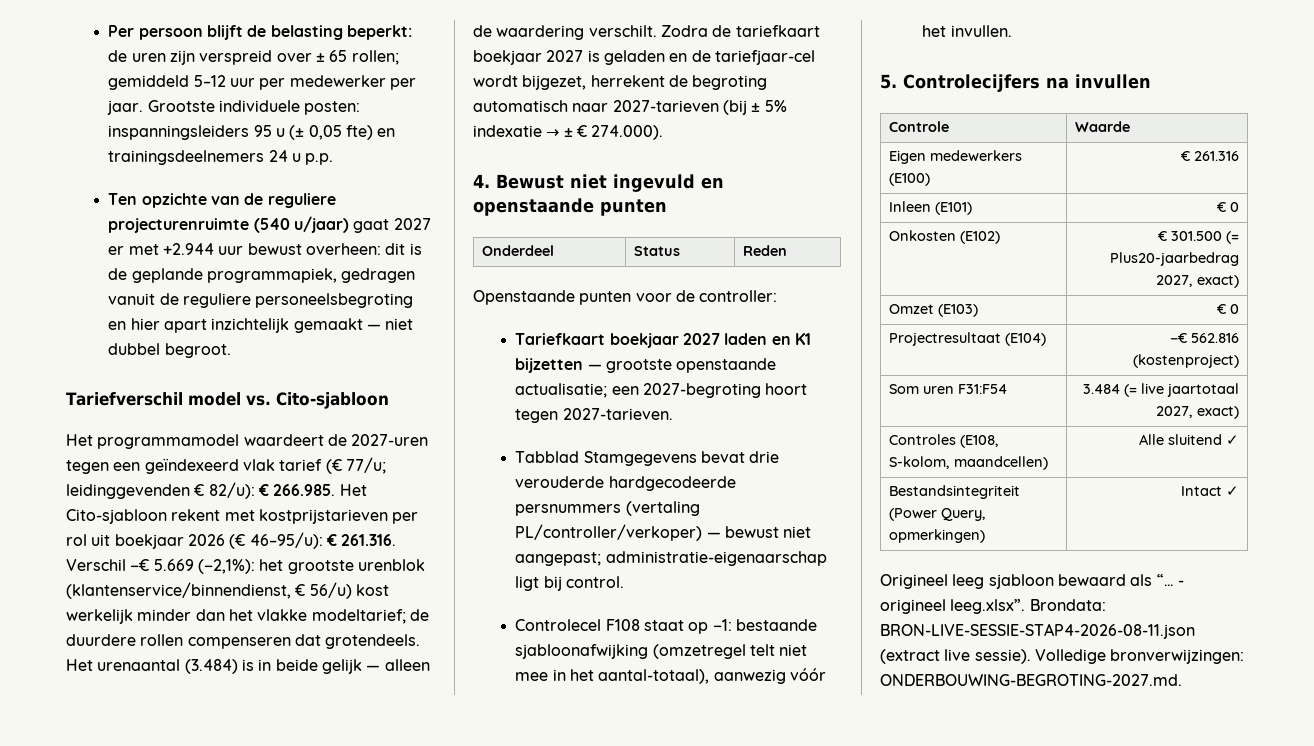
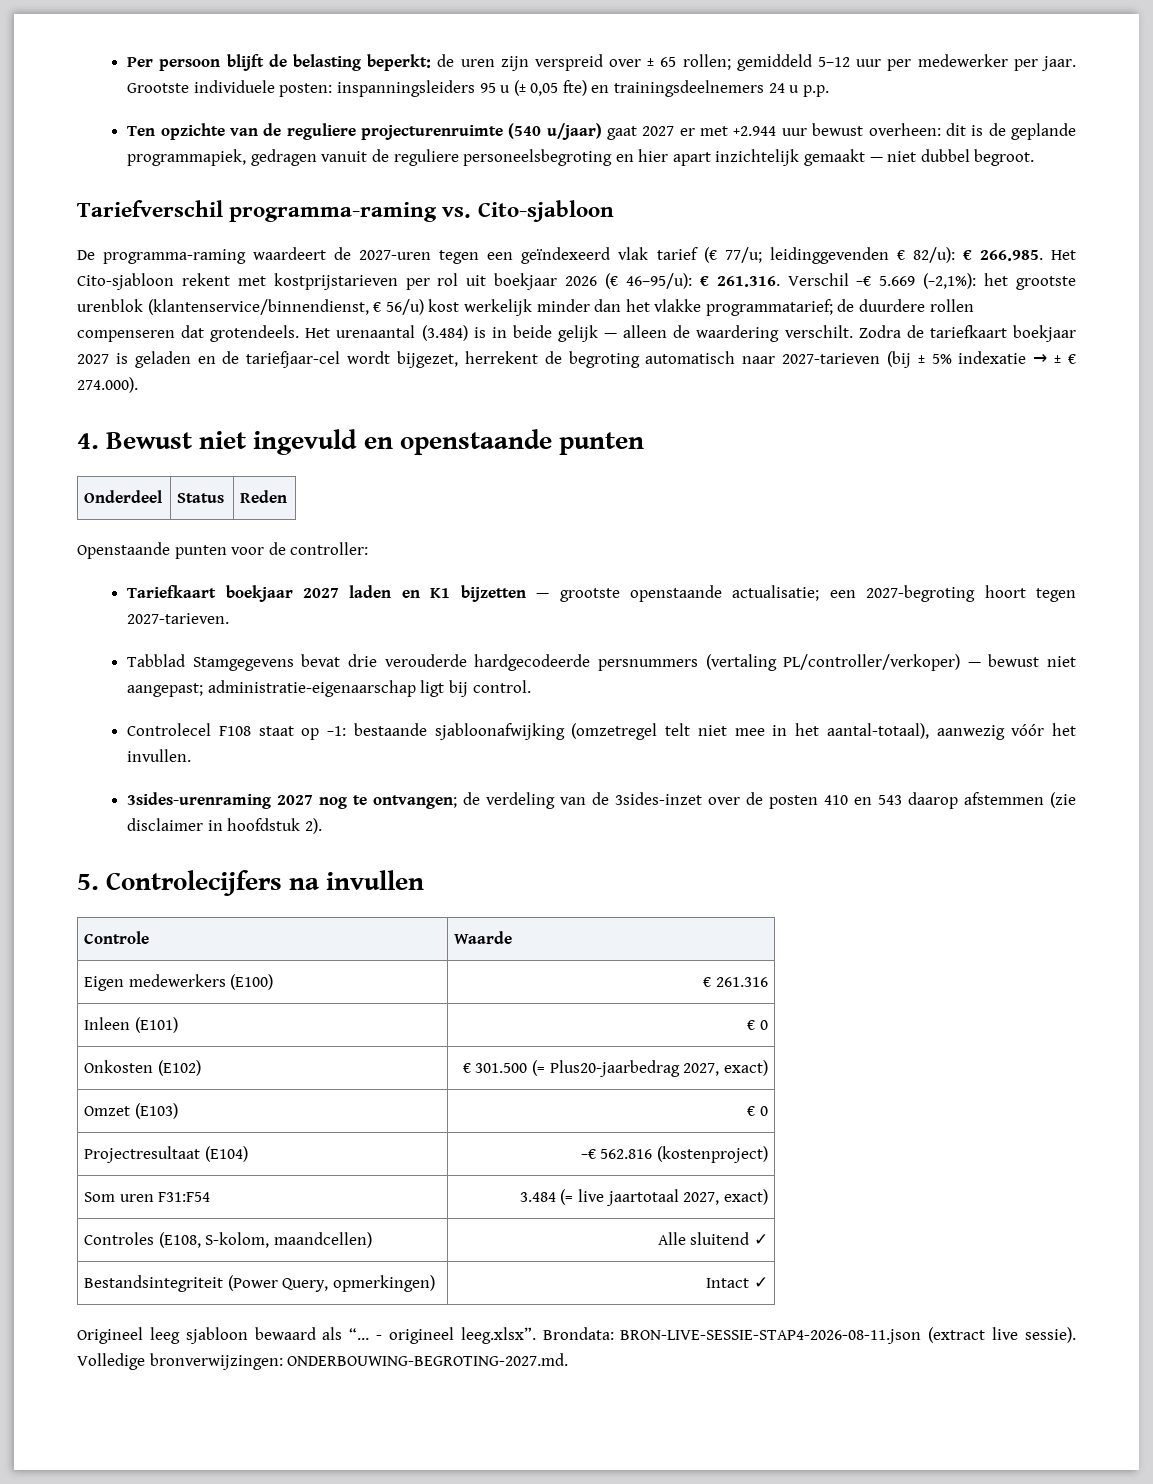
[187,392,241,406] model -> [229,202,438,222] programma-raming
[66,434,240,449] Het programmamodel -> [77,249,247,264] De programma-raming
[311,609,406,624] modeltarief; -> [705,299,833,316] programmatarief;
(1012, 31) none -> [127,792,1076,809] [127,818,322,834] // 3sides-urenraming 2027 nog te ontvangen; de verdeling van de 3sides-inzet over de posten 410 en 543 daarop afstemmen (zie disclaimer in hoofdstuk 2).

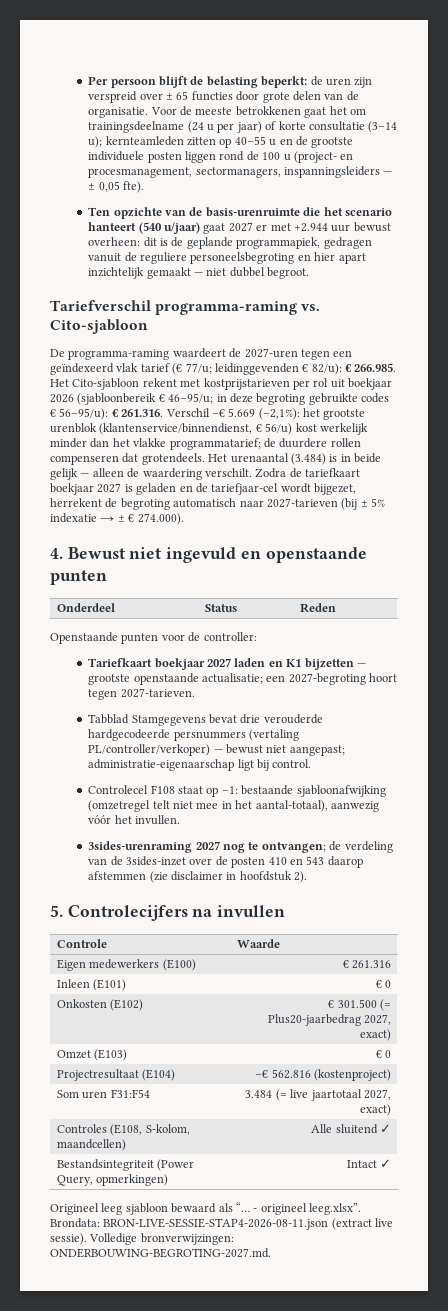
[682,54,1076,71] [127,80,829,97] rollen; gemiddeld 5–12 uur per medewerker per jaar. Grootste individuele posten: inspanningsleiders 95 u (± 0,05 fte) en trainingsdeelnemers 24 u p.p. -> [191,91,359,103] [88,106,366,118] [88,121,398,133] [88,136,354,148] [88,151,354,163] [88,166,393,178] [88,181,145,193] functies door grote delen van de organisatie. Voor de meeste betrokkenen gaat het om trainingsdeelname (24 u per jaar) of korte consultatie (3–14 u); kernteamleden zitten op 40–55 u en de grootste individuele posten liggen rond de 100 u (project- en procesmanagement, sectormanagers, inspanningsleiders — ± 0,05 fte).
[286,123,503,140] reguliere projecturenruimte -> [205,207,392,217] [88,222,137,231] basis-urenruimte die het scenario hanteert
[605,273,692,289] (€ 46–95/u): -> [77,393,389,405] [50,408,109,420] (sjabloonbereik € 46–95/u; in deze begroting gebruikte codes € 56–95/u):

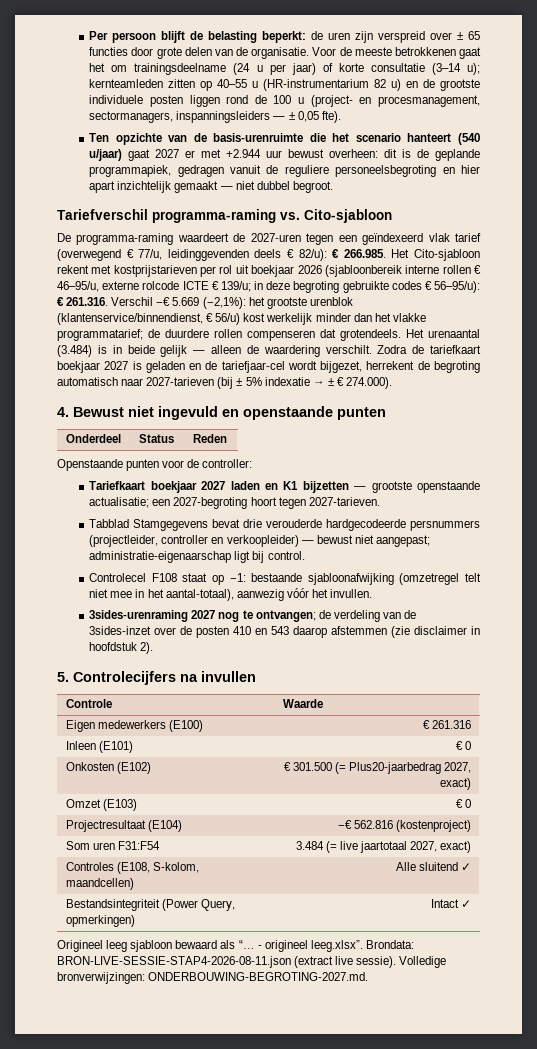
(277, 142) none -> [263,79,402,91] (HR-instrumentarium 82 u)
[172,363,299,375] (€ 77/u; leidinggevenden -> [57,249,282,261] (overwegend € 77/u, leidinggevenden deels
[158,393,214,404] € 46–95/u; -> [405,265,482,274] [57,281,251,292] interne rollen € 46–95/u, externe rolcode ICTE € 139/u;
[249,729,300,741] [88,744,211,756] (vertaling PL/controller/verkoper) -> [89,535,299,547] (projectleider, controller en verkoopleider)

